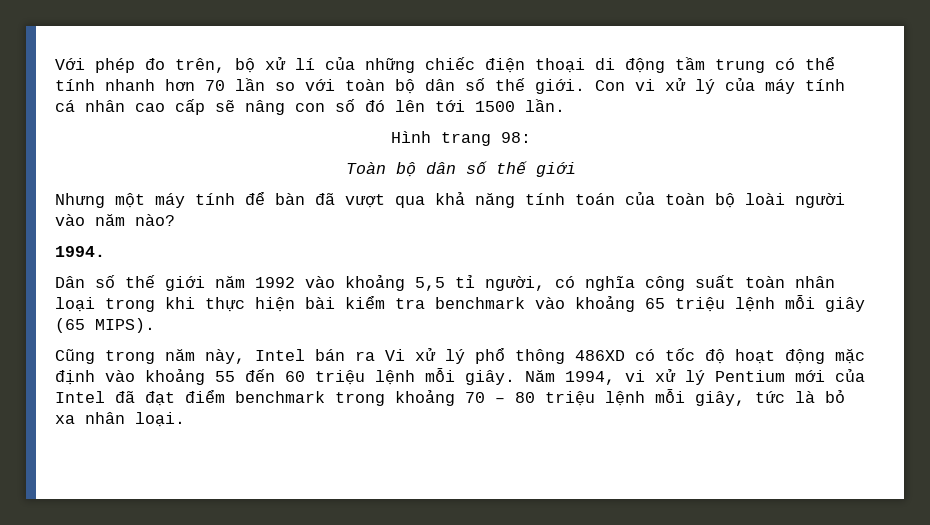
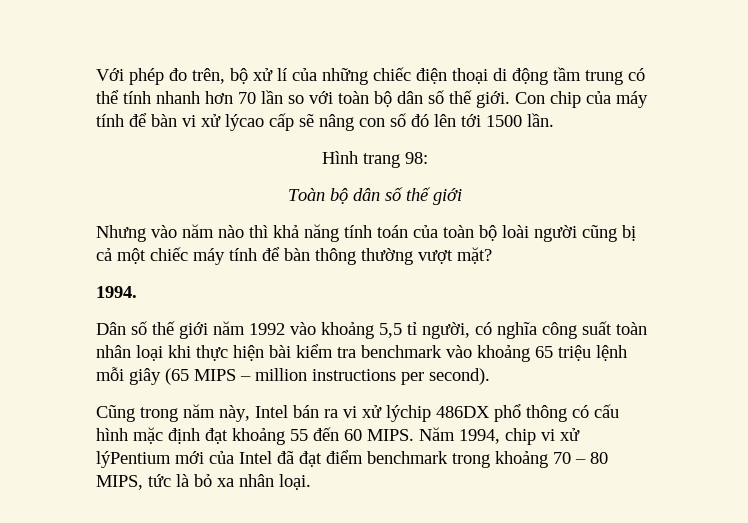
[635,78,845,94] [55,100,165,112] vi xử lý của máy tính cá nhân cao -> [550,91,648,108] [96,113,264,131] chip của máy tính để bàn vi xử lýcao
[115,192,425,208] một máy tính để bàn đã vượt qua -> [151,224,268,238] vào năm nào thì
[55,214,175,226] vào năm nào? -> [582,225,636,242] [96,247,492,265] cũng bị cả một chiếc máy tính để bàn thông thường vượt mặt?
[105,298,155,312] trong -> (163, 353) none
[95,318,155,333] MIPS). -> [194,368,490,385] MIPS – million instructions per second).
[385,348,825,364] Vi xử lý phổ thông 486XD có tốc độ hoạt động -> [343,404,619,422] [96,428,128,441] vi xử lýchip 486DX phổ thông có cấu hình
[105,370,135,382] vào -> [205,428,228,444] đạt
[315,368,515,385] triệu lệnh mỗi giây. -> [367,429,414,441] MIPS.
[625,369,785,385] vi xử lý Pentium -> [505,428,580,445] [96,451,171,468] chip vi xử lýPentium
[545,389,745,406] triệu lệnh mỗi giây, -> [96,475,143,490] MIPS,

